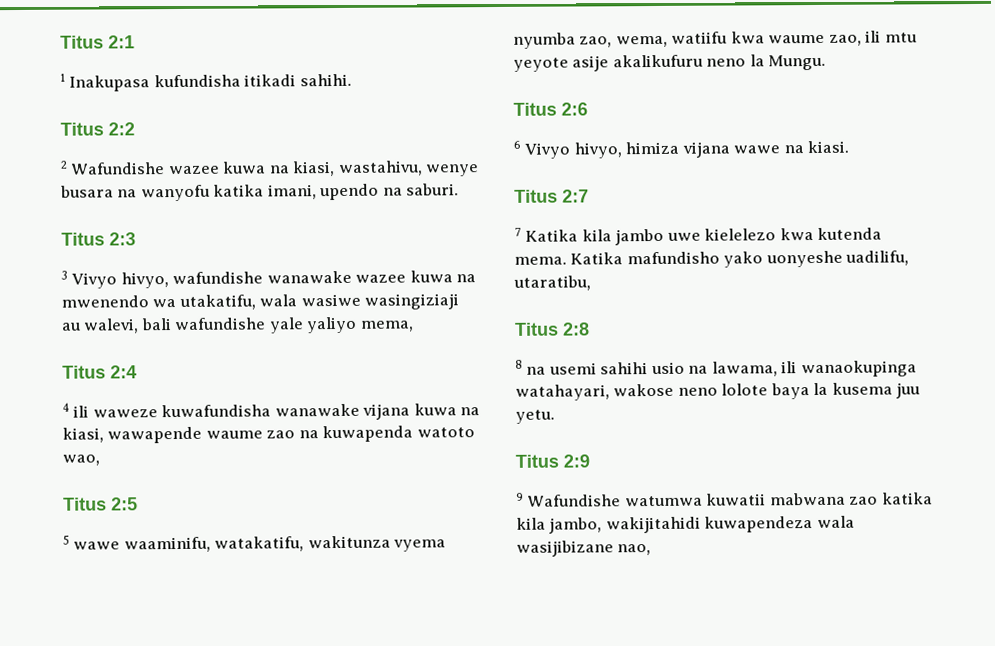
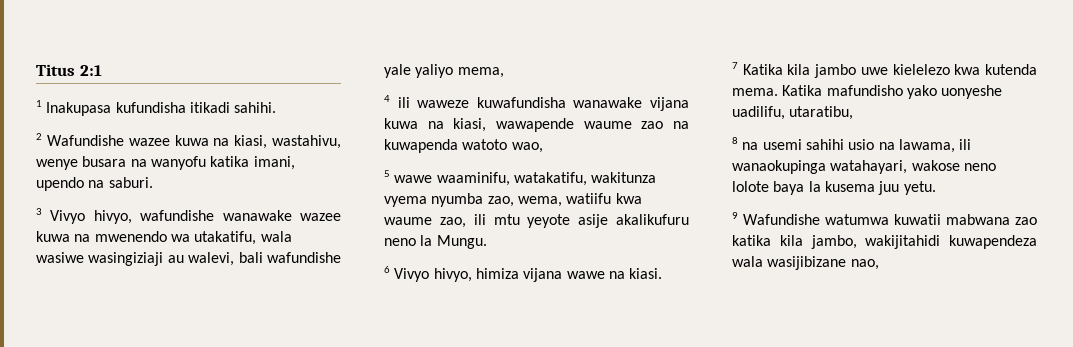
[60,122,135,136] // Titus 2:2 -> (277, 107) none
[61,232,136,246] // Titus 2:3 -> (153, 182) none
[62,365,137,379] // Titus 2:4 -> (504, 72) none
[63,497,138,511] // Titus 2:5 -> (543, 147) none
[513,102,588,116] // Titus 2:6 -> (487, 242) none
[514,189,589,203] // Titus 2:7 -> (663, 273) none
[514,322,590,336] // Titus 2:8 -> (854, 113) none
[515,454,590,468] // Titus 2:9 -> (936, 188) none

